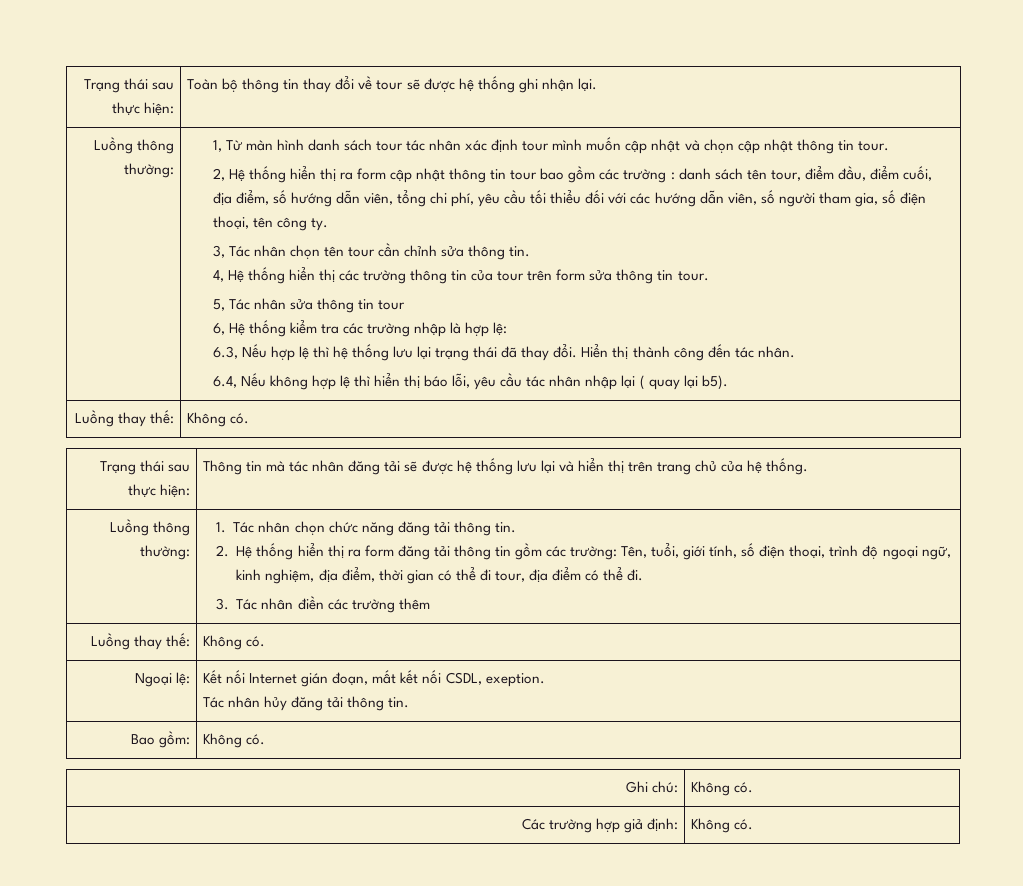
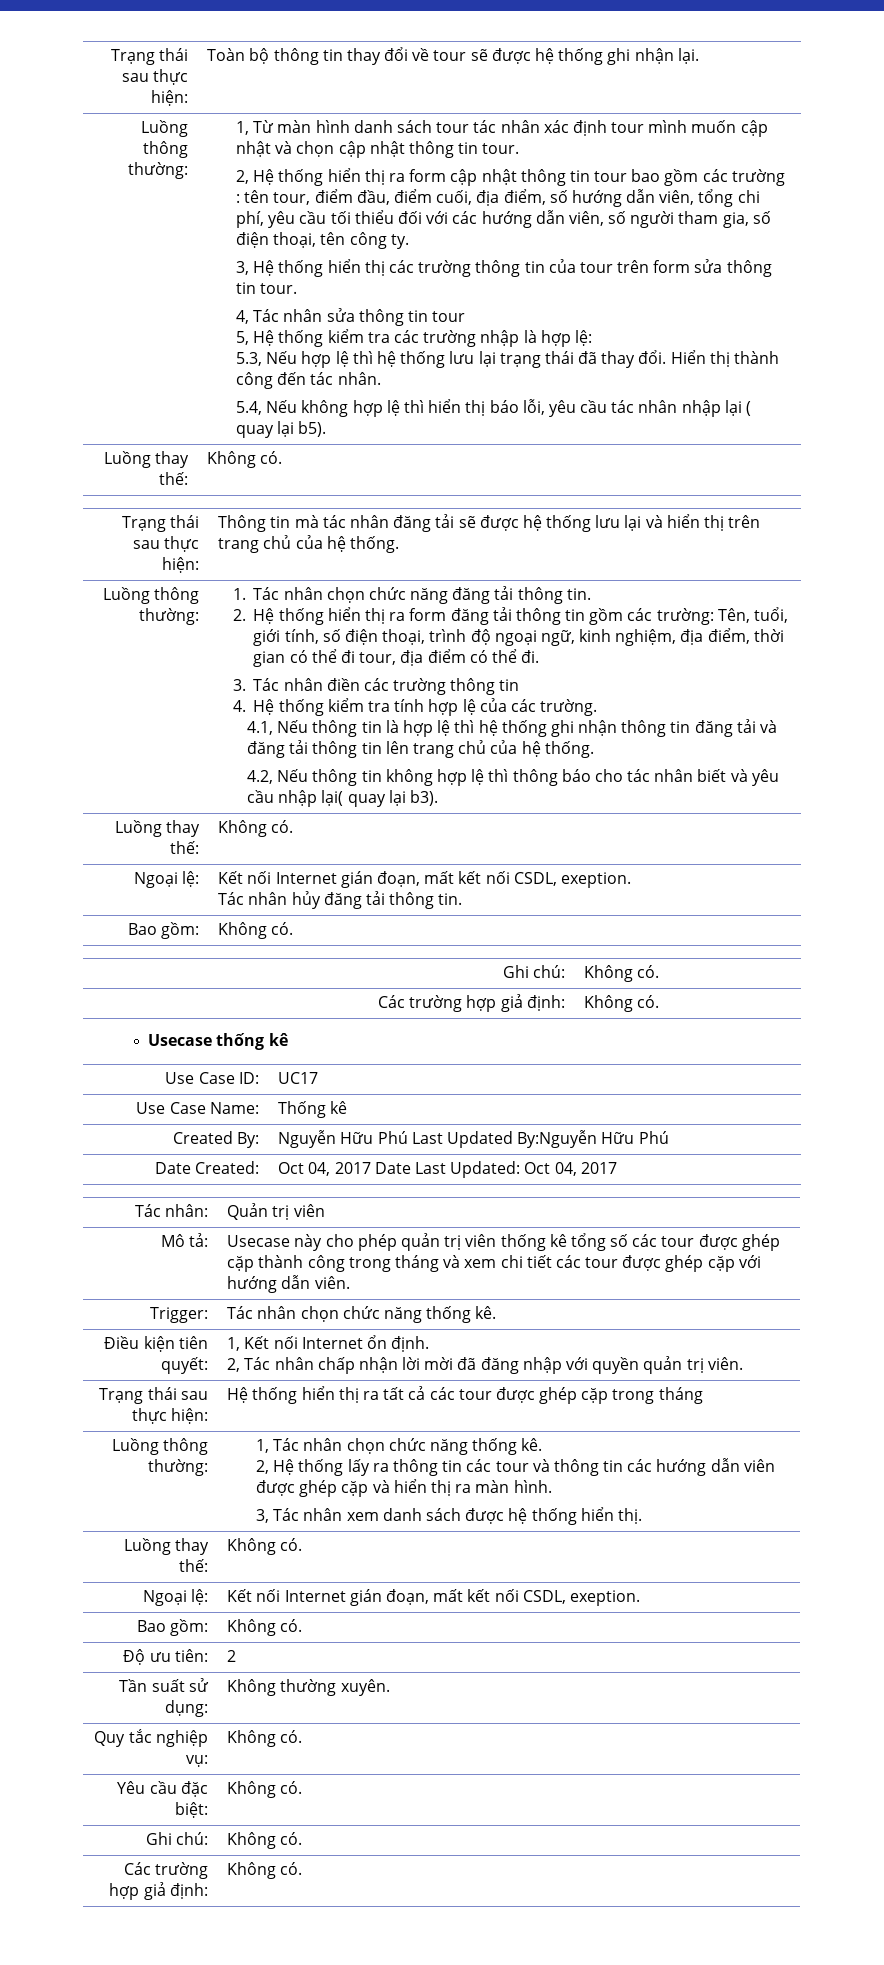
[678,168,743,180] danh sách -> (241, 198) none
[228,243,531,260] [212,270,224,282] Tác nhân chọn tên tour cần chỉnh sửa thông tin. // 4, -> (250, 268) none
[212,299,225,311] 5, -> [236,310,250,324] 4,
[212,323,225,335] 6, -> [236,331,250,345] 5,
[212,346,238,359] 6.3, -> [236,352,263,366] 5.3,
[212,376,237,388] 6.4, -> [236,401,263,415] 5.4,
[398,598,430,610] thêm -> [450,678,520,695] [232,698,598,716] [247,719,778,737] [247,740,594,758] [247,769,779,786] [247,790,438,807] thông tin // 4. Hệ thống kiểm tra tính hợp lệ của các trường. // 4.1, Nếu thông tin là hợp lệ thì hệ thống ghi nhận thông tin đăng tải và đăng tải thông tin lên trang chủ của hệ thống. // 4.2, Nếu thông tin không hợp lệ thì thông báo cho tác nhân biết và yêu cầu nhập lại( quay lại b3).
(754, 824) none -> [148,1033,288,1050] [165,1072,259,1084] [278,1072,319,1084] [136,1102,259,1114] [278,1101,348,1118] [172,1131,259,1148] [278,1130,669,1148] [154,1161,259,1174] [278,1161,617,1178] [134,1204,208,1217] [227,1203,325,1220] [160,1233,208,1247] [227,1233,780,1251] [227,1255,761,1272] [227,1275,350,1293] [149,1307,208,1323] [227,1306,497,1323] [104,1336,208,1352] [160,1357,208,1374] [227,1335,430,1352] [227,1356,743,1374] [99,1387,208,1404] [131,1408,208,1424] [227,1386,703,1404] [111,1438,208,1455] [147,1459,208,1476] [256,1438,543,1455] [256,1458,775,1476] [256,1479,552,1497] [256,1507,642,1525] [123,1538,209,1555] [178,1559,208,1572] [227,1538,303,1555] [142,1589,208,1606] [227,1589,640,1606] [136,1619,208,1636] [227,1619,303,1636] [123,1649,208,1665] [227,1650,237,1662] [119,1678,209,1692] [164,1700,208,1717] [227,1679,390,1696] [94,1729,208,1747] [185,1755,208,1767] [227,1730,303,1747] [117,1781,208,1797] [174,1802,208,1818] [227,1781,303,1798] [145,1832,208,1845] [227,1832,303,1849] [123,1862,208,1879] [109,1882,208,1900] [227,1862,303,1879] // Usecase thống kê // Use Case ID: | UC17 // Use Case Name: | Thống kê // Created By: | Nguyễn Hữu Phú Last Updated By:Nguyễn Hữu Phú // Date Created: | Oct 04, 2017 Date Last Updated: Oct 04, 2017 // Tác nhân: | Quản trị viên // Mô tả: | Usecase này cho phép quản trị viên thống kê tổng số các tour được ghép cặp thành công trong tháng và xem chi tiết các tour được ghép cặp với hướng dẫn viên. // Trigger: | Tác nhân chọn chức năng thống kê. // Điều kiện tiên quyết: | 1, Kết nối Internet ổn định. // 2, Tác nhân chấp nhận lời mời đã đăng nhập với quyền quản trị viên. // Trạng thái sau thực hiện: | Hệ thống hiển thị ra tất cả các tour được ghép cặp trong tháng // Luồng thông thường: | 1, Tác nhân chọn chức năng thống kê. // 2, Hệ thống lấy ra thông tin các tour và thông tin các hướng dẫn viên được ghép cặp và hiển thị ra màn hình. // 3, Tác nhân xem danh sách được hệ thống hiển thị. // Luồng thay thế: | Không có. // Ngoại lệ: | Kết nối Internet gián đoạn, mất kết nối CSDL, exeption. // Bao gồm: | Không có. // Độ ưu tiên: | 2 // Tần suất sử dụng: | Không thường xuyên. // Quy tắc nghiệp vụ: | Không có. // Yêu cầu đặc biệt: | Không có. // Ghi chú: | Không có. // Các trường hợp giả định: | Không có.

